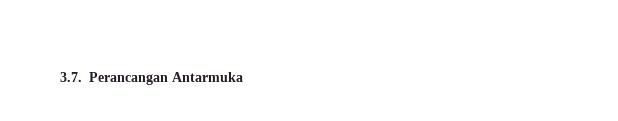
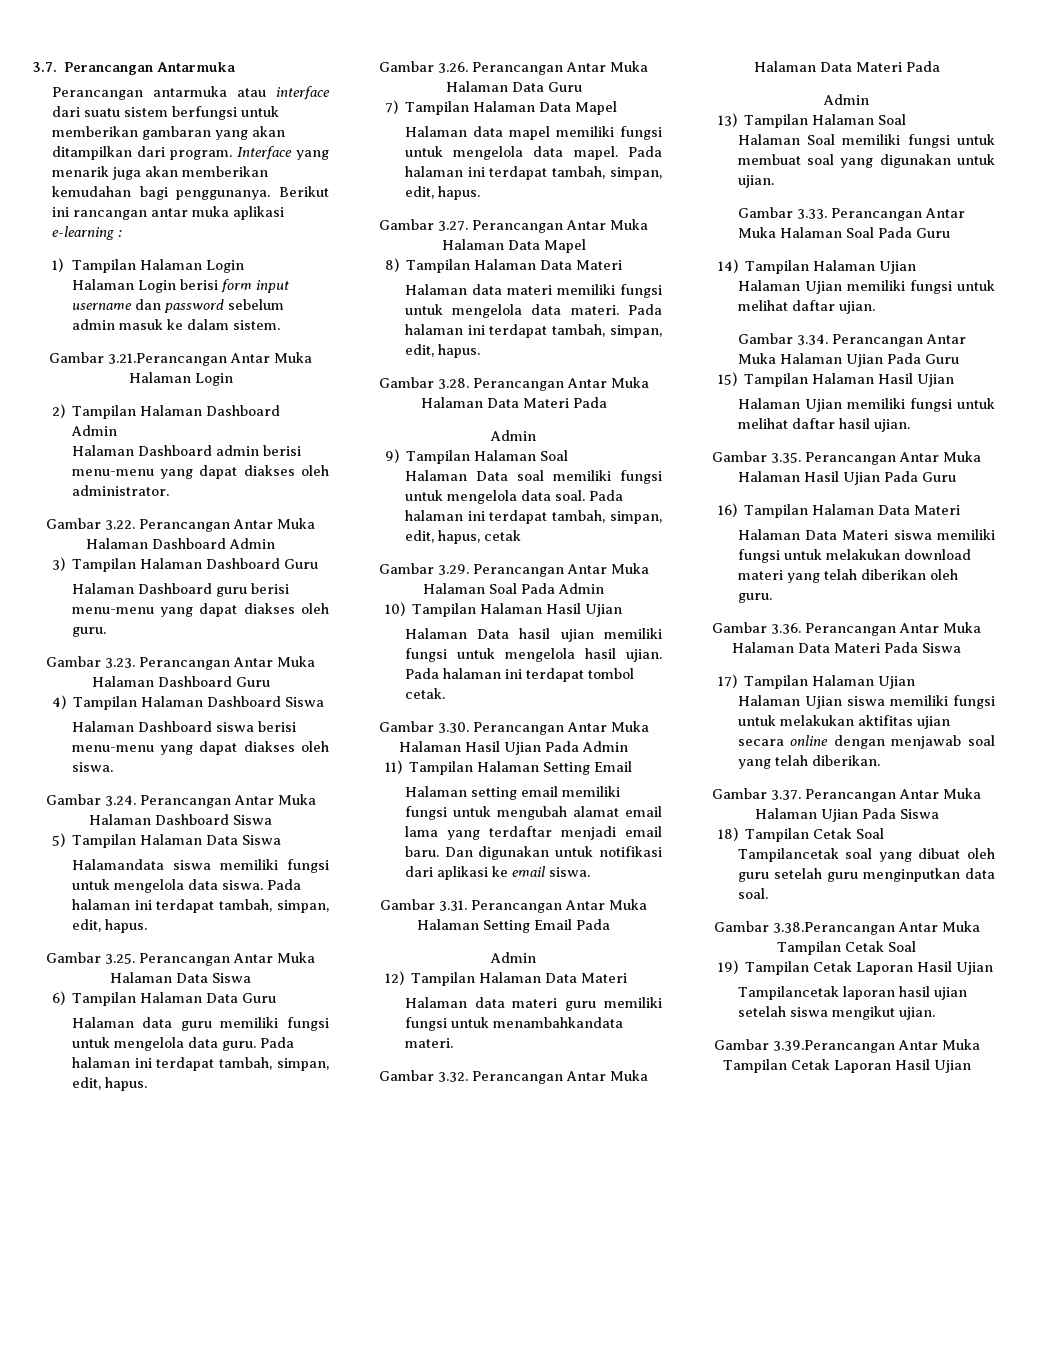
(243, 77) none -> [51,86,330,100] [51,106,279,120] [51,126,285,140] [51,146,329,160] [51,166,268,180] [51,186,329,200] [51,206,284,220] [51,226,122,240] [51,258,244,273] [71,279,289,293] [71,299,284,313] [71,319,280,330] [49,352,312,366] [128,372,233,386] [51,404,281,419] [71,425,118,436] [71,445,301,456] [71,465,329,479] [71,485,169,496] [46,518,315,532] [86,538,275,549] [51,557,319,572] [71,583,289,597] [71,603,329,617] [71,627,106,637] [46,656,315,670] [91,676,270,687] [51,695,325,710] [71,721,296,732] [71,741,329,755] [71,762,113,772] [45,794,316,808] [89,814,272,825] [51,833,282,848] [71,859,329,873] [71,879,301,893] [71,899,329,913] [71,919,147,933] [46,952,315,966] [110,972,251,983] [51,991,277,1006] [71,1017,329,1031] [71,1037,294,1051] [71,1057,329,1071] [71,1077,147,1091] [379,61,648,75] [445,81,582,92] [384,100,618,115] [404,126,662,140] [404,146,662,160] [404,166,662,180] [404,186,480,200] [379,219,648,233] [441,239,586,253] [384,258,623,273] [404,284,662,298] [404,304,662,318] [404,324,662,338] [404,344,480,358] [378,377,649,391] [420,397,607,408] [490,430,536,441] [384,449,569,464] [404,470,662,484] [404,490,623,504] [404,510,662,524] [404,530,521,544] [378,563,649,577] [423,583,604,594] [384,602,623,617] [404,628,662,642] [404,648,662,662] [404,668,634,682] [404,688,445,699] [378,721,649,735] [399,741,628,755] [384,760,633,775] [404,786,620,800] [404,806,662,820] [404,826,662,840] [404,846,662,860] [404,866,590,880] [380,899,647,913] [417,919,610,933] [490,952,536,963] [384,971,628,986] [404,997,662,1011] [404,1017,623,1031] [404,1038,453,1048] [379,1070,648,1084] [753,61,940,72] [823,94,869,105] [717,113,907,128] [737,134,995,148] [737,154,995,168] [737,175,774,188] [737,207,965,221] [737,227,950,238] [717,259,917,274] [737,280,995,294] [737,300,875,314] [737,333,966,347] [737,353,959,367] [717,372,955,387] [737,398,995,412] [737,418,910,432] [712,451,981,465] [737,471,956,485] [717,503,961,518] [737,529,995,540] [737,549,971,563] [737,569,958,583] [737,593,772,603] [712,622,981,636] [732,642,961,653] [717,674,916,689] [737,695,995,709] [737,715,950,729] [737,735,995,749] [737,755,880,769] [712,788,981,802] [754,808,939,822] [717,827,885,842] [737,848,995,862] [737,868,995,882] [737,888,768,899] [713,921,980,935] [777,941,916,955] [717,960,994,975] [737,986,967,1000] [737,1006,935,1020] [713,1039,980,1053] [722,1059,971,1073] // Perancangan antarmuka atau interface dari suatu sistem berfungsi untuk memberikan gambaran yang akan ditampilkan dari program. Interface yang menarik juga akan memberikan kemudahan bagi penggunanya. Berikut ini rancangan antar muka aplikasi e-learning : // 1) Tampilan Halaman Login // Halaman Login berisi form input username dan password sebelum admin masuk ke dalam sistem. // Gambar 3.21.Perancangan Antar Muka Halaman Login // 2) Tampilan Halaman Dashboard Admin // Halaman Dashboard admin berisi menu-menu yang dapat diakses oleh administrator. // Gambar 3.22. Perancangan Antar Muka Halaman Dashboard Admin // 3) Tampilan Halaman Dashboard Guru // Halaman Dashboard guru berisi menu-menu yang dapat diakses oleh guru. // Gambar 3.23. Perancangan Antar Muka Halaman Dashboard Guru // 4) Tampilan Halaman Dashboard Siswa // Halaman Dashboard siswa berisi menu-menu yang dapat diakses oleh siswa. // Gambar 3.24. Perancangan Antar Muka Halaman Dashboard Siswa // 5) Tampilan Halaman Data Siswa // Halamandata siswa memiliki fungsi untuk mengelola data siswa. Pada halaman ini terdapat tambah, simpan, edit, hapus. // Gambar 3.25. Perancangan Antar Muka Halaman Data Siswa // 6) Tampilan Halaman Data Guru // Halaman data guru memiliki fungsi untuk mengelola data guru. Pada halaman ini terdapat tambah, simpan, edit, hapus. // Gambar 3.26. Perancangan Antar Muka Halaman Data Guru // 7) Tampilan Halaman Data Mapel // Halaman data mapel memiliki fungsi untuk mengelola data mapel. Pada halaman ini terdapat tambah, simpan, edit, hapus. // Gambar 3.27. Perancangan Antar Muka Halaman Data Mapel // 8) Tampilan Halaman Data Materi // Halaman data materi memiliki fungsi untuk mengelola data materi. Pada halaman ini terdapat tambah, simpan, edit, hapus. // Gambar 3.28. Perancangan Antar Muka Halaman Data Materi Pada // Admin // 9) Tampilan Halaman Soal // Halaman Data soal memiliki fungsi untuk mengelola data soal. Pada halaman ini terdapat tambah, simpan, edit, hapus, cetak // Gambar 3.29. Perancangan Antar Muka Halaman Soal Pada Admin // 10) Tampilan Halaman Hasil Ujian // Halaman Data hasil ujian memiliki fungsi untuk mengelola hasil ujian. Pada halaman ini terdapat tombol cetak. // Gambar 3.30. Perancangan Antar Muka Halaman Hasil Ujian Pada Admin // 11) Tampilan Halaman Setting Email // Halaman setting email memiliki fungsi untuk mengubah alamat email lama yang terdaftar menjadi email baru. Dan digunakan untuk notifikasi dari aplikasi ke email siswa. // Gambar 3.31. Perancangan Antar Muka Halaman Setting Email Pada // Admin // 12) Tampilan Halaman Data Materi // Halaman data materi guru memiliki fungsi untuk menambahkandata materi. // Gambar 3.32. Perancangan Antar Muka Halaman Data Materi Pada // Admin // 13) Tampilan Halaman Soal // Halaman Soal memiliki fungsi untuk membuat soal yang digunakan untuk ujian. // Gambar 3.33. Perancangan Antar Muka Halaman Soal Pada Guru // 14) Tampilan Halaman Ujian // Halaman Ujian memiliki fungsi untuk melihat daftar ujian. // Gambar 3.34. Perancangan Antar Muka Halaman Ujian Pada Guru // 15) Tampilan Halaman Hasil Ujian // Halaman Ujian memiliki fungsi untuk melihat daftar hasil ujian. // Gambar 3.35. Perancangan Antar Muka Halaman Hasil Ujian Pada Guru // 16) Tampilan Halaman Data Materi // Halaman Data Materi siswa memiliki fungsi untuk melakukan download materi yang telah diberikan oleh guru. // Gambar 3.36. Perancangan Antar Muka Halaman Data Materi Pada Siswa // 17) Tampilan Halaman Ujian // Halaman Ujian siswa memiliki fungsi untuk melakukan aktifitas ujian secara online dengan menjawab soal yang telah diberikan. // Gambar 3.37. Perancangan Antar Muka Halaman Ujian Pada Siswa // 18) Tampilan Cetak Soal // Tampilancetak soal yang dibuat oleh guru setelah guru menginputkan data soal. // Gambar 3.38.Perancangan Antar Muka Tampilan Cetak Soal // 19) Tampilan Cetak Laporan Hasil Ujian // Tampilancetak laporan hasil ujian setelah siswa mengikut ujian. // Gambar 3.39.Perancangan Antar Muka Tampilan Cetak Laporan Hasil Ujian

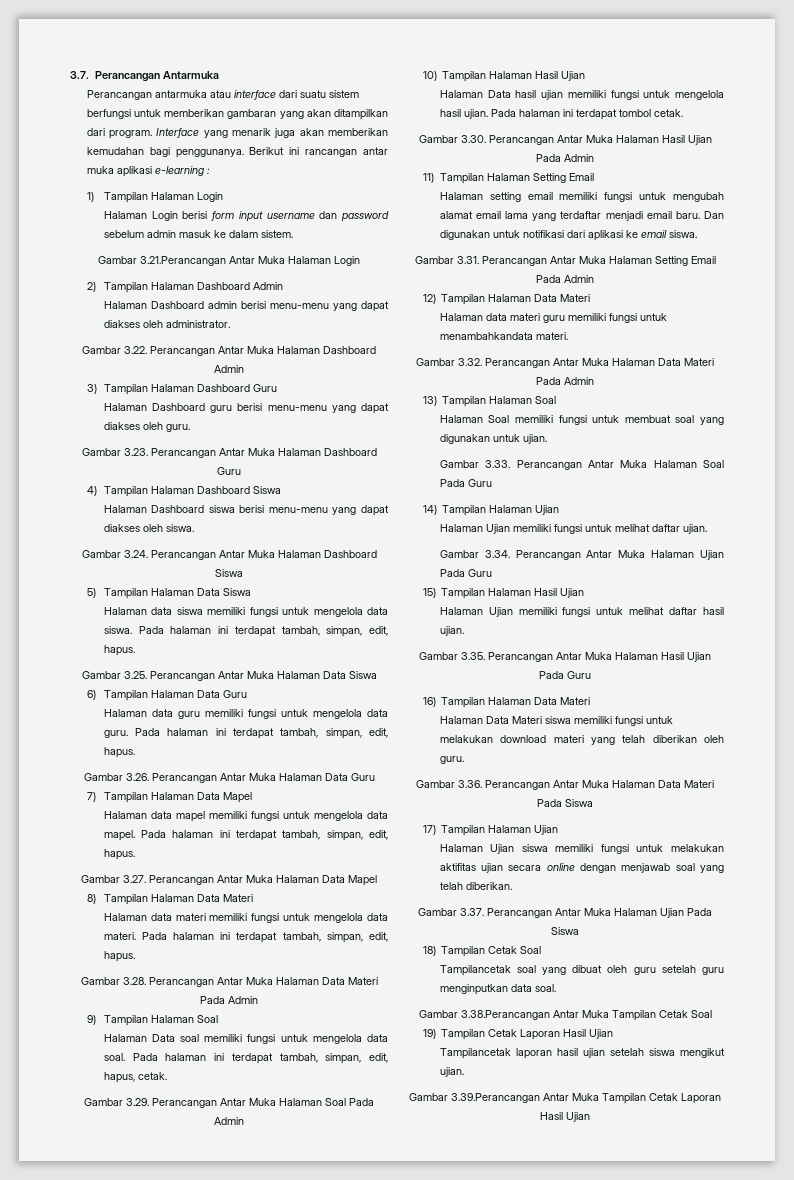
[71,859,164,870] Halamandata -> [103,607,173,615] Halaman data
(607, 402) // -> (225, 1000) none
[483,530,521,541] cetak -> [137,1072,167,1080] cetak.
(610, 924) // -> (561, 279) none
(940, 66) // -> (561, 381) none

